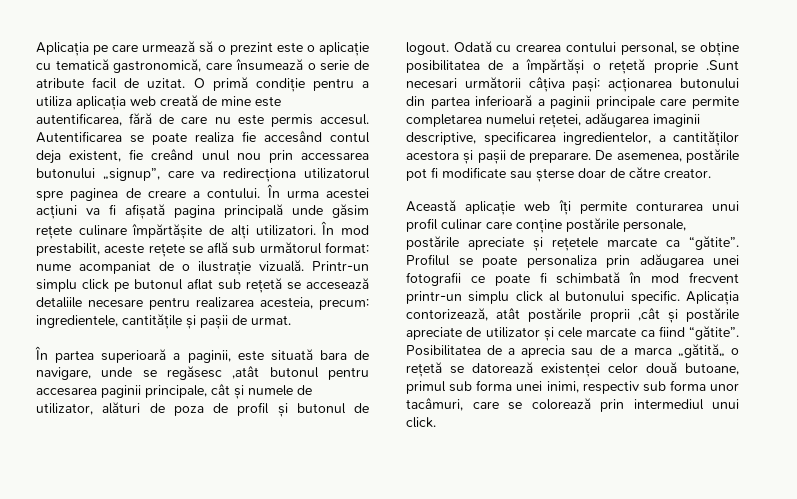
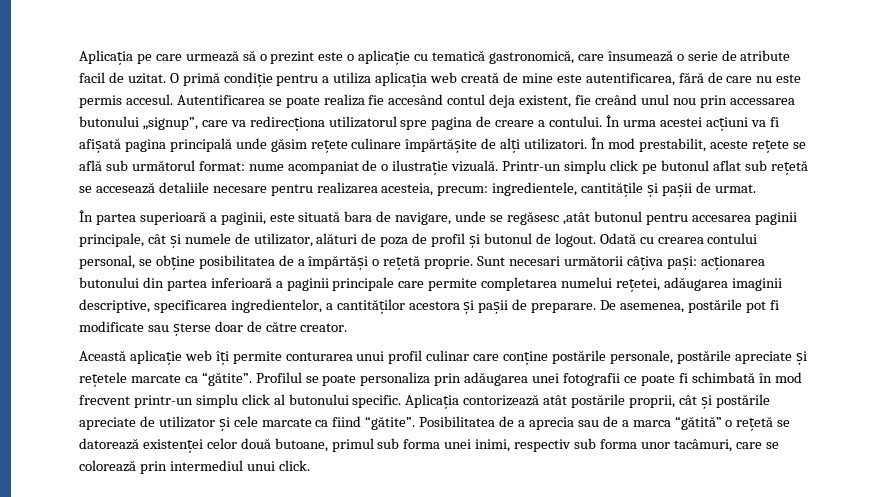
[70,188,119,201] paginea -> [431,117,473,130] pagina
[653,60,739,73] proprie .Sunt -> [424,256,506,269] proprie. Sunt
[406,308,488,321] contorizează, -> [463,394,540,406] contorizează
[589,308,660,322] proprii ,cât -> [629,395,697,408] proprii, cât
[677,344,725,358] „gătită„ -> [674,416,722,430] “gătită”

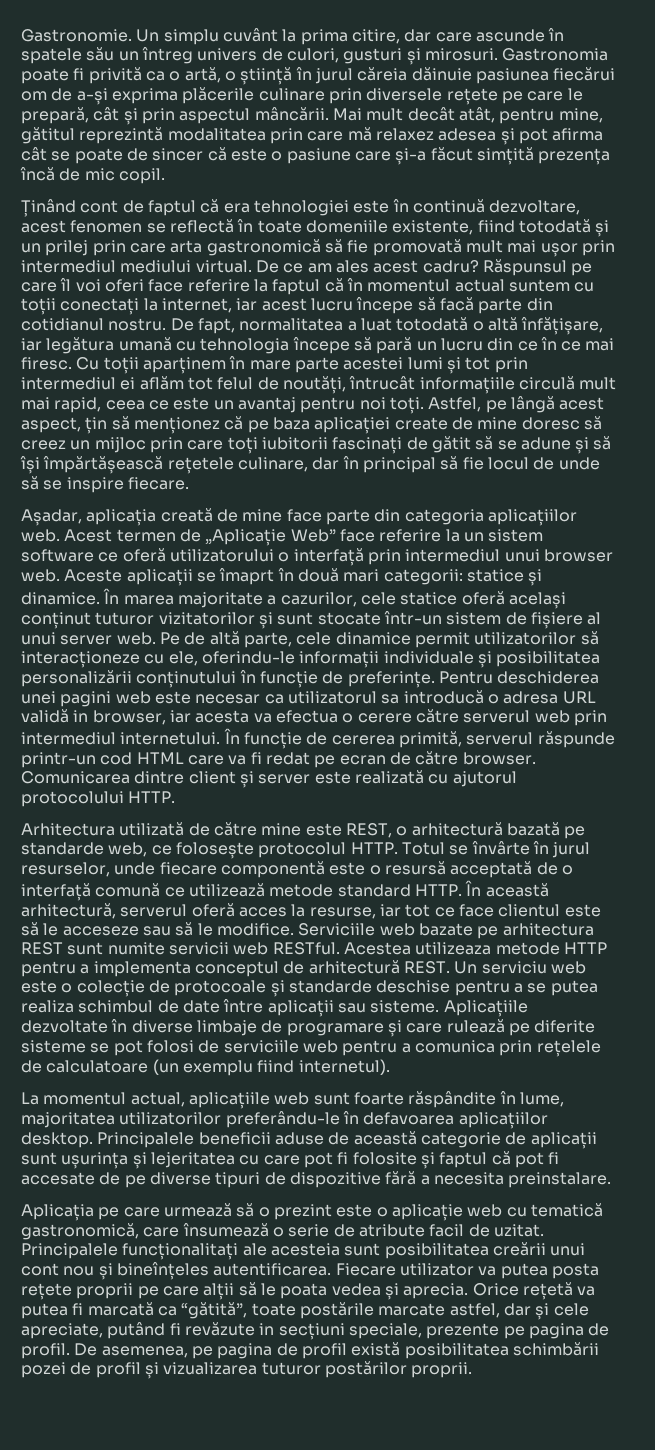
(79, 57) none -> [21,28,565,45] [21,47,609,65] [21,67,616,85] [21,87,583,105] [21,107,603,125] [21,127,604,145] [21,147,611,165] [20,167,165,184] [21,199,581,217] [21,219,610,237] [21,239,615,257] [21,259,593,276] [21,278,595,295] [21,297,553,315] [21,317,604,335] [21,337,615,354] [21,356,528,374] [21,376,617,394] [21,396,605,414] [21,416,602,434] [21,436,612,454] [20,456,600,474] [21,476,189,493] [21,508,577,526] [21,529,544,546] [21,548,613,566] [21,568,543,586] [21,588,566,609] [21,611,602,629] [21,631,599,648] [21,651,601,668] [21,670,600,688] [21,690,596,707] [21,709,607,726] [21,728,615,749] [21,751,536,768] [21,770,517,788] [21,791,176,807] [21,822,586,839] [21,841,591,859] [21,861,573,878] [21,880,549,901] [21,903,601,919] [21,922,594,939] [21,942,607,955] [21,960,586,977] [21,980,598,997] [21,999,528,1017] [21,1019,596,1037] [21,1040,601,1057] [21,1059,390,1076] [21,1091,564,1109] [21,1111,548,1129] [21,1131,597,1149] [21,1151,560,1169] [21,1171,612,1188] Gastronomie. Un simplu cuvânt la prima citire, dar care ascunde în spatele său un întreg univers de culori, gusturi și mirosuri. Gastronomia poate fi privită ca o artă, o știință în jurul căreia dăinuie pasiunea fiecărui om de a-și exprima plăcerile culinare prin diversele rețete pe care le prepară, cât și prin aspectul mâncării. Mai mult decât atât, pentru mine, gătitul reprezintă modalitatea prin care mă relaxez adesea și pot afirma cât se poate de sincer că este o pasiune care și-a făcut simțită prezența încă de mic copil. // Ținând cont de faptul că era tehnologiei este în continuă dezvoltare, acest fenomen se reflectă în toate domeniile existente, fiind totodată și un prilej prin care arta gastronomică să fie promovată mult mai ușor prin intermediul mediului virtual. De ce am ales acest cadru? Răspunsul pe care îl voi oferi face referire la faptul că în momentul actual suntem cu toții conectați la internet, iar acest lucru începe să facă parte din cotidianul nostru. De fapt, normalitatea a luat totodată o altă înfățișare, iar legătura umană cu tehnologia începe să pară un lucru din ce în ce mai firesc. Cu toții aparținem în mare parte acestei lumi și tot prin intermediul ei aflăm tot felul de noutăți, întrucât informațiile circulă mult mai rapid, ceea ce este un avantaj pentru noi toți. Astfel, pe lângă acest aspect, țin să menționez că pe baza aplicației create de mine doresc să creez un mijloc prin care toți iubitorii fascinați de gătit să se adune și să își împărtășească rețetele culinare, dar în principal să fie locul de unde să se inspire fiecare. // Așadar, aplicația creată de mine face parte din categoria aplicațiilor web. Acest termen de „Aplicație Web” face referire la un sistem software ce oferă utilizatorului o interfață prin intermediul unui browser web. Aceste aplicații se îmaprt în două mari categorii: statice și dinamice. În marea majoritate a cazurilor, cele statice oferă același conținut tuturor vizitatorilor și sunt stocate într-un sistem de fișiere al unui server web. Pe de altă parte, cele dinamice permit utilizatorilor să interacționeze cu ele, oferindu-le informații individuale și posibilitatea personalizării conținutului în funcție de preferințe. Pentru deschiderea unei pagini web este necesar ca utilizatorul sa introducă o adresa URL validă in browser, iar acesta va efectua o cerere către serverul web prin intermediul internetului. În funcție de cererea primită, serverul răspunde printr-un cod HTML care va fi redat pe ecran de către browser. Comunicarea dintre client și server este realizată cu ajutorul protocolului HTTP. // Arhitectura utilizată de către mine este REST, o arhitectură bazată pe standarde web, ce folosește protocolul HTTP. Totul se învârte în jurul resurselor, unde fiecare componentă este o resursă acceptată de o interfață comună ce utilizează metode standard HTTP. În această arhitectură, serverul oferă acces la resurse, iar tot ce face clientul este să le acceseze sau să le modifice. Serviciile web bazate pe arhitectura REST sunt numite servicii web RESTful. Acestea utilizeaza metode HTTP pentru a implementa conceptul de arhitectură REST. Un serviciu web este o colecție de protocoale și standarde deschise pentru a se putea realiza schimbul de date între aplicații sau sisteme. Aplicațiile dezvoltate în diverse limbaje de programare și care rulează pe diferite sisteme se pot folosi de serviciile web pentru a comunica prin rețelele de calculatoare (un exemplu fiind internetul). // La momentul actual, aplicațiile web sunt foarte răspândite în lume, majoritatea utilizatorilor preferându-le în defavoarea aplicațiilor desktop. Principalele beneficii aduse de această categorie de aplicații sunt ușurința și lejeritatea cu care pot fi folosite și faptul că pot fi accesate de pe diverse tipuri de dispozitive fără a necesita preinstalare. //
(411, 57) none -> [467,1204,503,1217] web
[169,72,802,87] [79,94,795,108] [79,115,779,131] [79,137,806,153] [79,160,808,175] [79,182,756,197] [79,210,797,225] [79,233,758,248] [79,255,765,270] [79,277,782,292] [79,299,779,314] [79,321,348,336] [79,350,807,365] [79,372,802,387] [79,394,770,409] [79,416,791,431] [79,438,779,453] [79,460,310,474] O primă condiție pentru a utiliza aplicația web creată de mine este autentificarea, fără de care nu este permis accesul. Autentificarea se poate realiza fie accesând contul deja existent, fie creând unul nou prin accessarea butonului „signup”, care va redirecționa utilizatorul spre pagina de creare a contului. În urma acestei acțiuni va fi afișată pagina principală unde găsim rețete culinare împărtășite de alți utilizatori. În mod prestabilit, aceste rețete se află sub următorul format: nume acompaniat de o ilustrație vizuală. Printr-un simplu click pe butonul aflat sub rețetă se accesează detaliile necesare pentru realizarea acesteia, precum: ingredientele, cantitățile și pașii de urmat. // În partea superioară a paginii, este situată bara de navigare, unde se regăsesc ,atât butonul pentru accesarea paginii principale, cât și numele de utilizator, alături de poza de profil și butonul de logout. Odată cu crearea contului personal, se obține posibilitatea de a împărtăși o rețetă proprie. Sunt necesari următorii câțiva pași: acționarea butonului din partea inferioară a paginii principale care permite completarea numelui rețetei, adăugarea imaginii descriptive, specificarea ingredientelor, a cantităților acestora și pașii de preparare. De asemenea, postările pot fi modificate sau șterse doar de către creator. // Această aplicație web îți permite conturarea unui profil culinar care conține postările personale, postările apreciate și rețetele marcate ca “gătite”. Profilul se poate personaliza prin adăugarea unei fotografii ce poate fi schimbată în mod frecvent printr-un simplu click al butonului specific. Aplicația contorizează atât postările proprii, cât și postările apreciate de utilizator și cele marcate ca fiind “gătite”. Posibilitatea de a aprecia sau de a marca “gătită” o rețetă se datorează existenței celor două butoane, primul sub forma unei inimi, respectiv sub forma unor tacâmuri, care se colorează prin intermediul unui click. -> [21,1242,586,1260] [21,1262,599,1280] [21,1282,596,1300] [21,1302,589,1320] [21,1322,610,1340] [21,1342,599,1359] [21,1361,473,1379] Principalele funcționalitați ale acesteia sunt posibilitatea creării unui cont nou și bineînțeles autentificarea. Fiecare utilizator va putea posta rețete proprii pe care alții să le poata vedea și aprecia. Orice rețetă va putea fi marcată ca “gătită”, toate postările marcate astfel, dar și cele apreciate, putând fi revăzute in secțiuni speciale, prezente pe pagina de profil. De asemenea, pe pagina de profil există posibilitatea schimbării pozei de profil și vizualizarea tuturor postărilor proprii.

